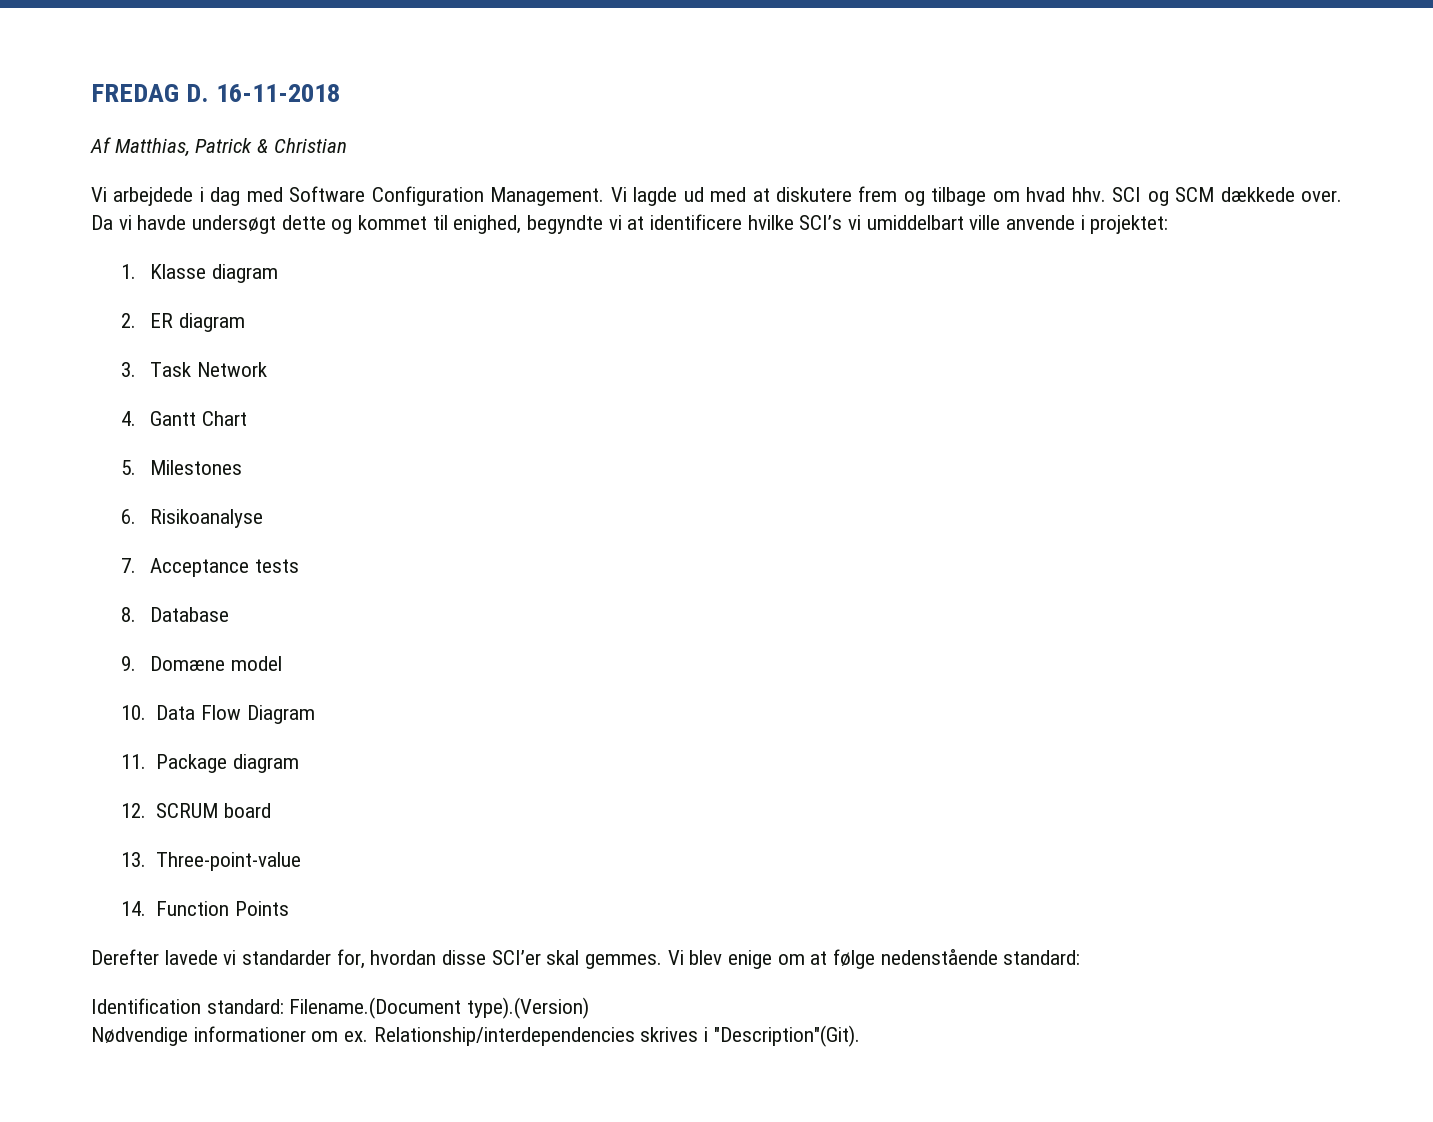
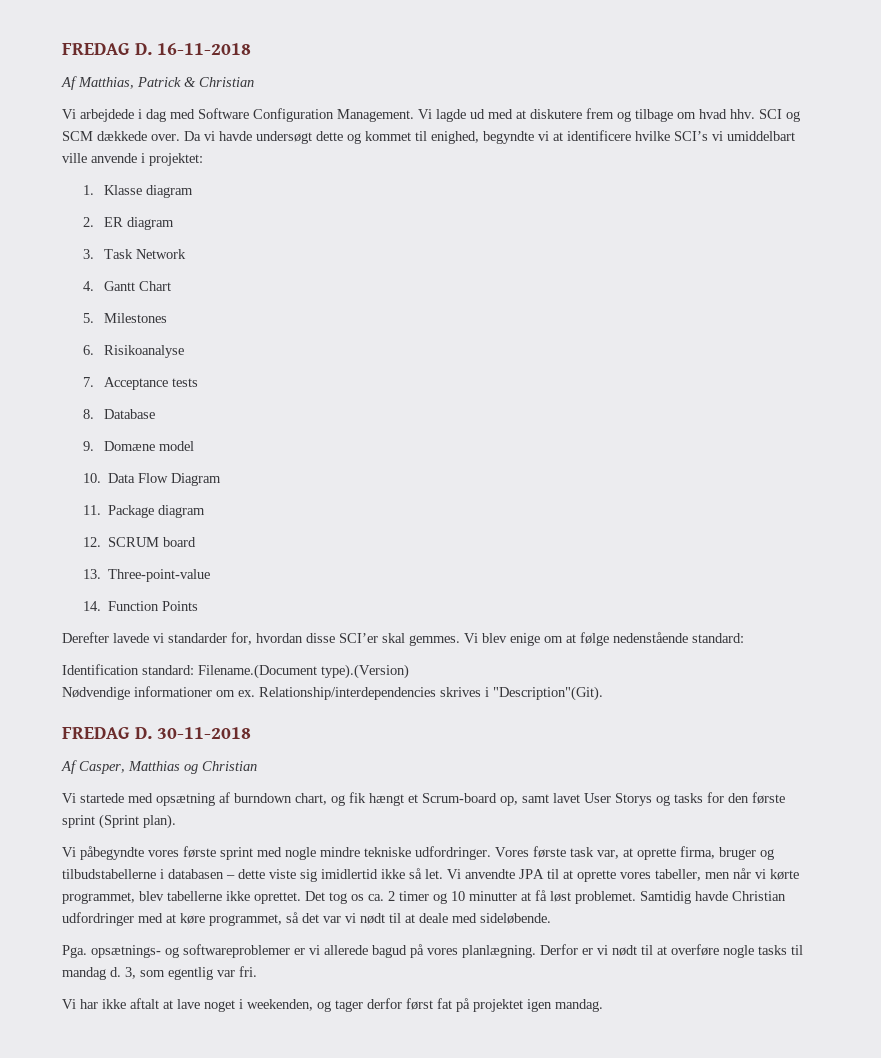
(860, 1036) none -> [62,727,252,739] [61,760,257,774] [62,792,785,806] [62,814,176,829] [62,846,774,860] [62,868,799,882] [62,890,786,904] [62,912,551,926] [62,944,803,958] [62,966,257,980] [62,998,603,1012] // FREDAG D. 30-11-2018 // Af Casper, Matthias og Christian // Vi startede med opsætning af burndown chart, og fik hængt et Scrum-board op, samt lavet User Storys og tasks for den første sprint (Sprint plan). // Vi påbegyndte vores første sprint med nogle mindre tekniske udfordringer. Vores første task var, at oprette firma, bruger og tilbudstabellerne i databasen – dette viste sig imidlertid ikke så let. Vi anvendte JPA til at oprette vores tabeller, men når vi kørte programmet, blev tabellerne ikke oprettet. Det tog os ca. 2 timer og 10 minutter at få løst problemet. Samtidig havde Christian udfordringer med at køre programmet, så det var vi nødt til at deale med sideløbende. // Pga. opsætnings- og softwareproblemer er vi allerede bagud på vores planlægning. Derfor er vi nødt til at overføre nogle tasks til mandag d. 3, som egentlig var fri. // Vi har ikke aftalt at lave noget i weekenden, og tager derfor først fat på projektet igen mandag.

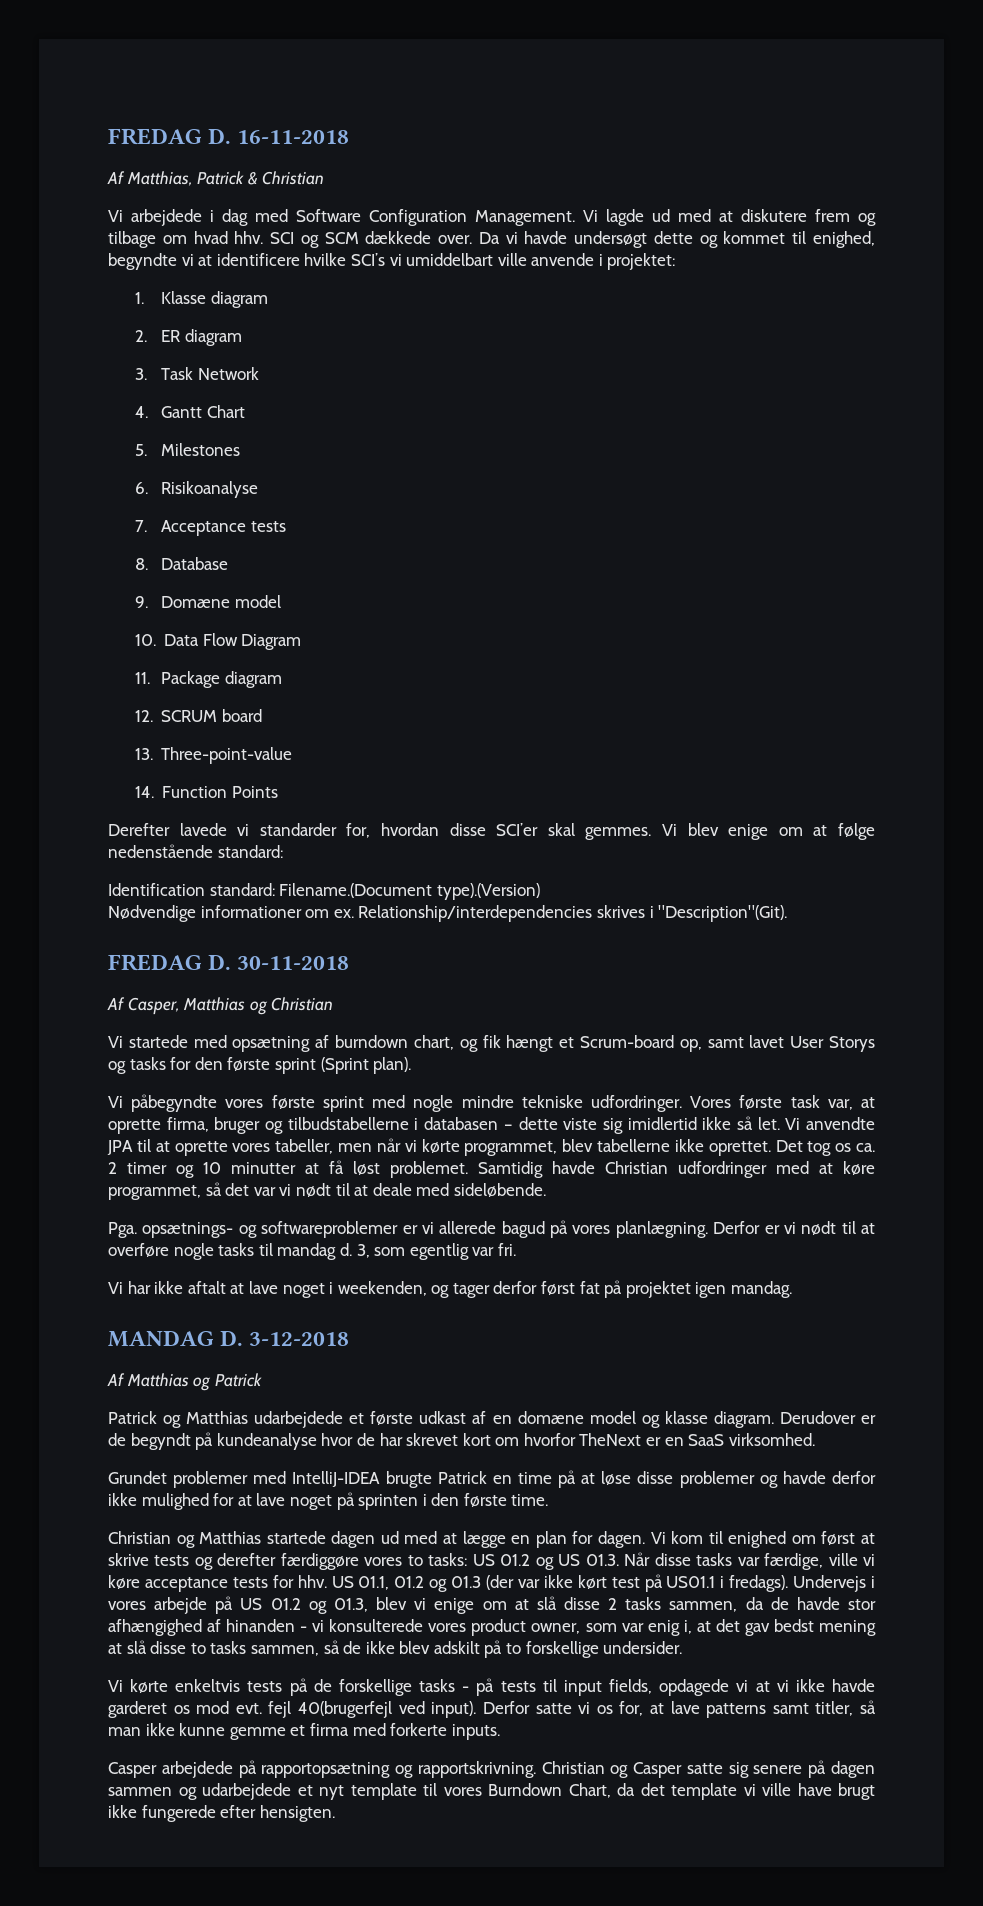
(603, 1005) none -> [108,1330,350,1347] [107,1373,262,1391] [108,1411,877,1428] [108,1432,815,1450] [108,1470,876,1488] [108,1492,549,1510] [108,1531,875,1548] [108,1552,876,1570] [108,1574,875,1592] [108,1596,876,1614] [108,1619,876,1636] [108,1640,683,1658] [108,1678,875,1696] [108,1700,876,1718] [108,1723,500,1740] [108,1760,875,1778] [108,1783,875,1800] [108,1805,335,1822] // MANDAG D. 3-12-2018 // Af Matthias og Patrick // Patrick og Matthias udarbejdede et første udkast af en domæne model og klasse diagram. Derudover er de begyndt på kundeanalyse hvor de har skrevet kort om hvorfor TheNext er en SaaS virksomhed. // Grundet problemer med IntelliJ-IDEA brugte Patrick en time på at løse disse problemer og havde derfor ikke mulighed for at lave noget på sprinten i den første time. // Christian og Matthias startede dagen ud med at lægge en plan for dagen. Vi kom til enighed om først at skrive tests og derefter færdiggøre vores to tasks: US 01.2 og US 01.3. Når disse tasks var færdige, ville vi køre acceptance tests for hhv. US 01.1, 01.2 og 01.3 (der var ikke kørt test på US01.1 i fredags). Undervejs i vores arbejde på US 01.2 og 01.3, blev vi enige om at slå disse 2 tasks sammen, da de havde stor afhængighed af hinanden - vi konsulterede vores product owner, som var enig i, at det gav bedst mening at slå disse to tasks sammen, så de ikke blev adskilt på to forskellige undersider. // Vi kørte enkeltvis tests på de forskellige tasks - på tests til input fields, opdagede vi at vi ikke havde garderet os mod evt. fejl 40(brugerfejl ved input). Derfor satte vi os for, at lave patterns samt titler, så man ikke kunne gemme et firma med forkerte inputs. // Casper arbejdede på rapportopsætning og rapportskrivning. Christian og Casper satte sig senere på dagen sammen og udarbejdede et nyt template til vores Burndown Chart, da det template vi ville have brugt ikke fungerede efter hensigten.

